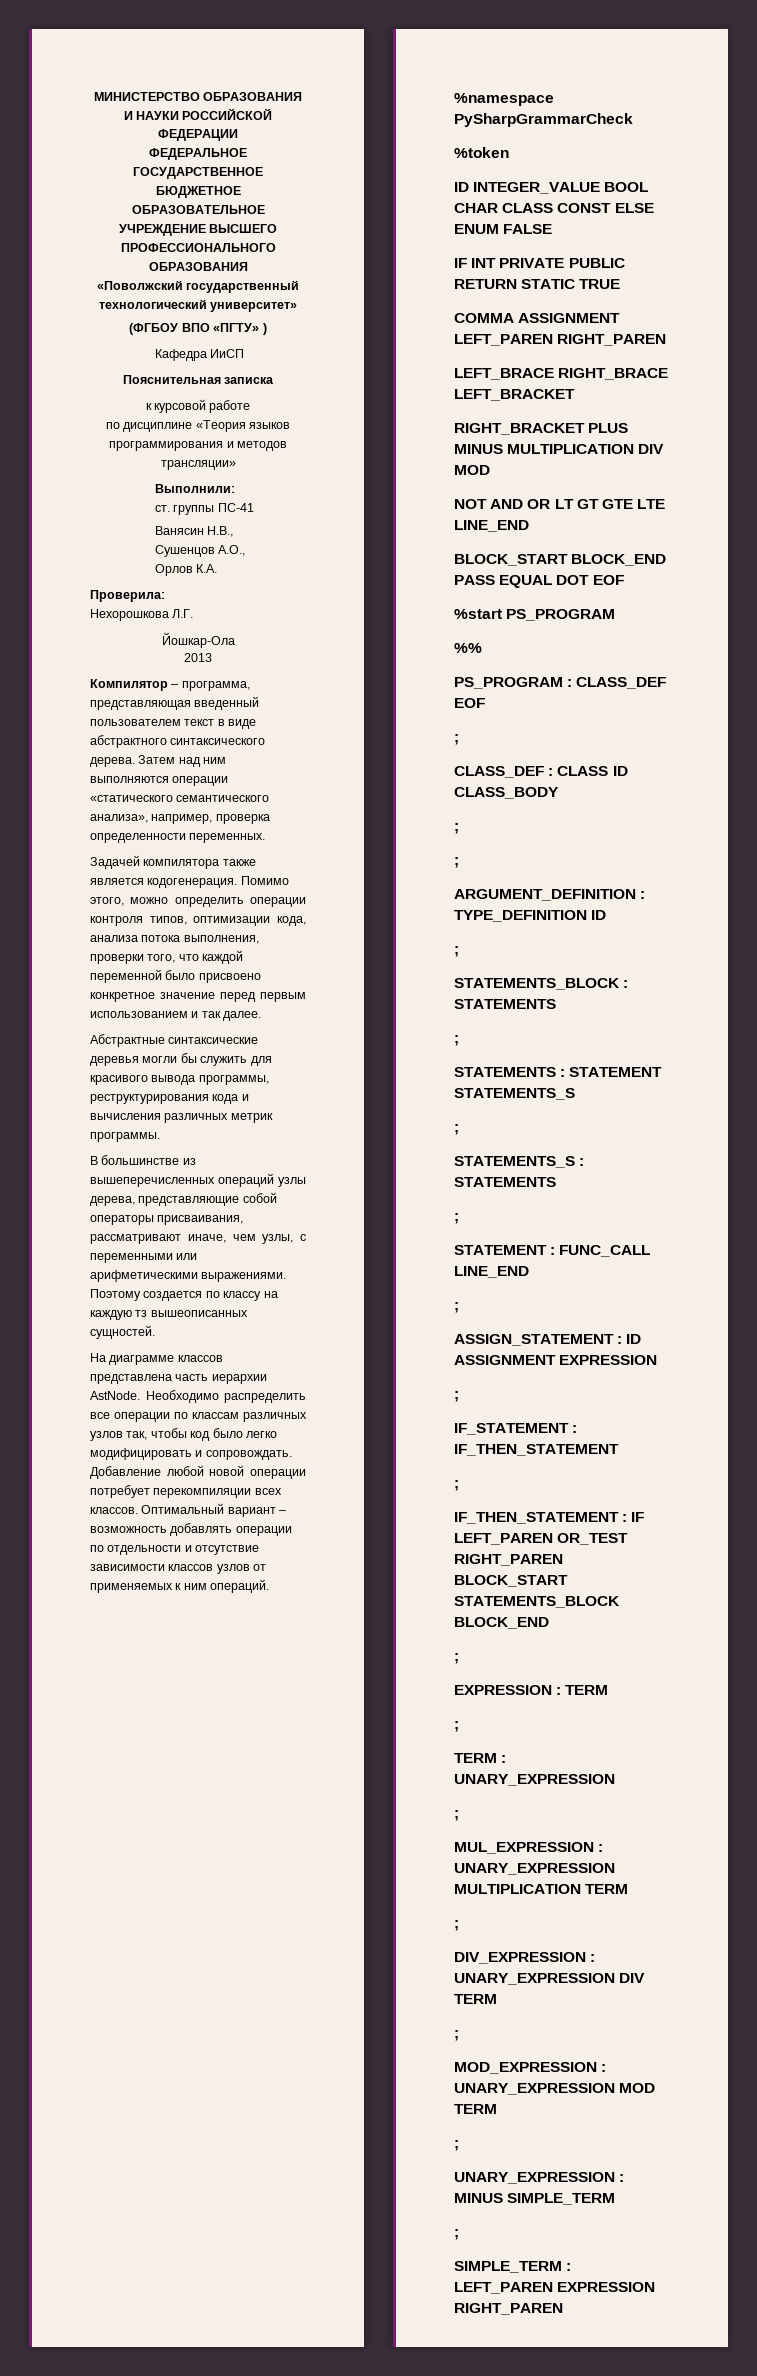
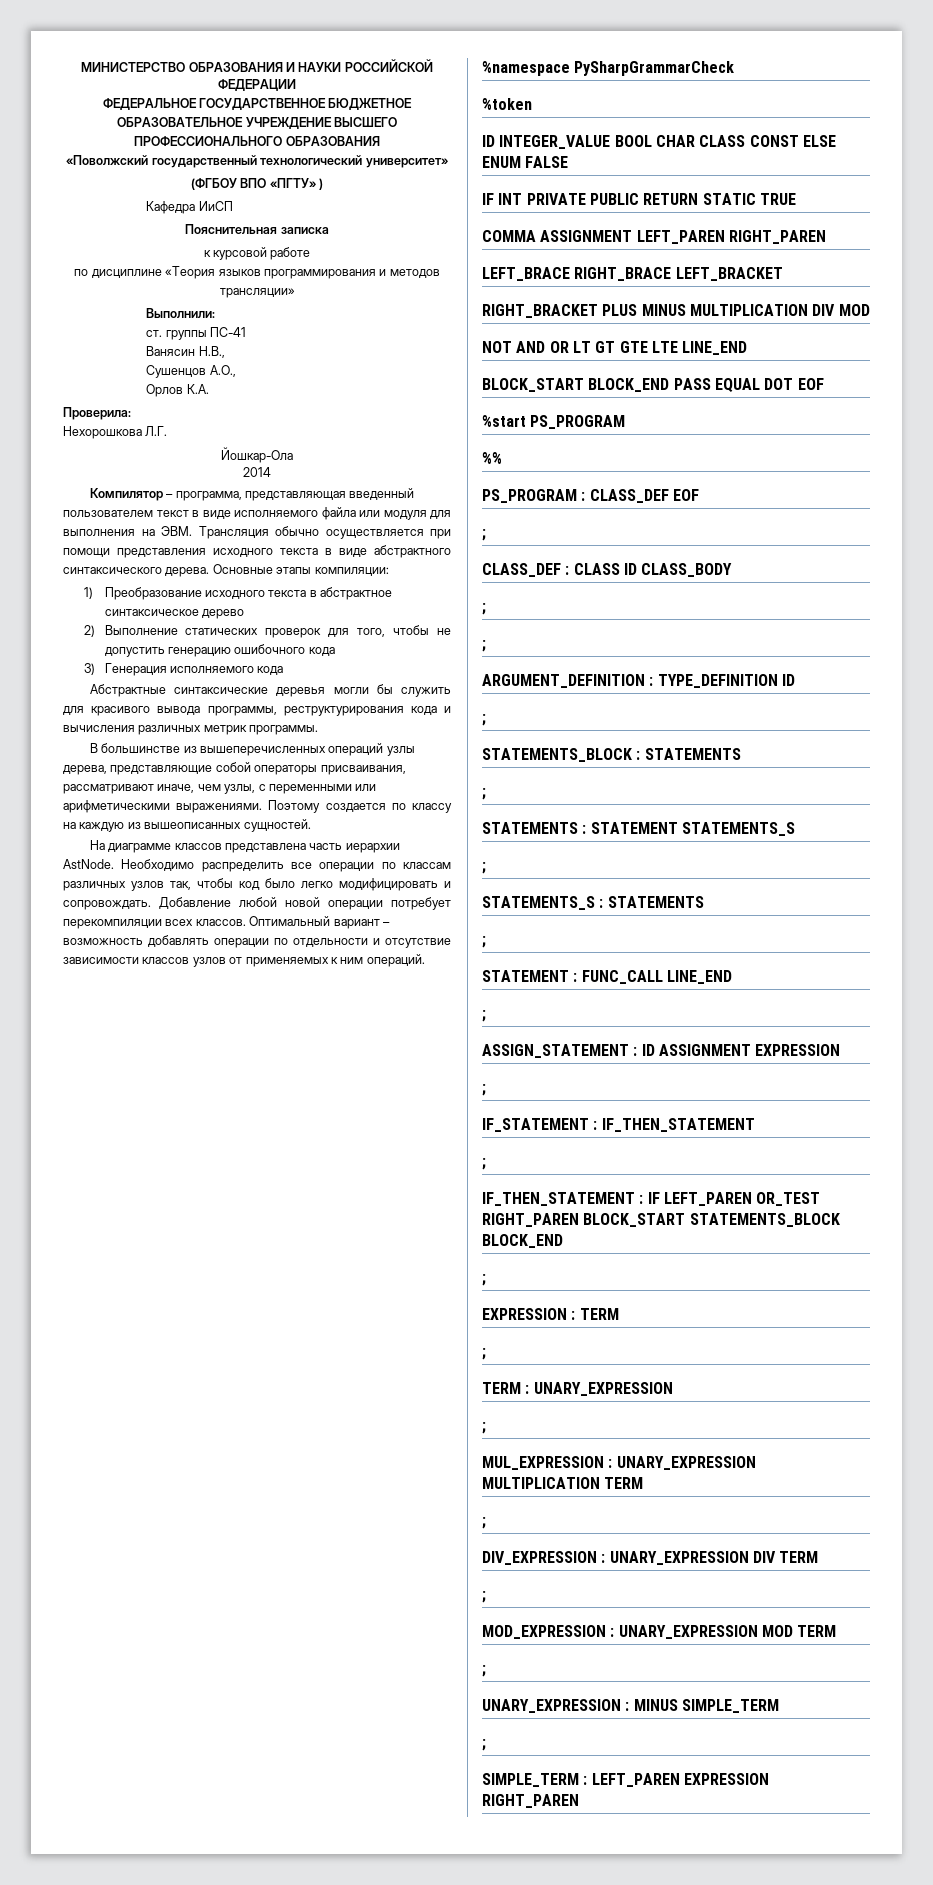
[184,653,212,662] 2013 -> [243,467,271,477] 2014
[90,735,266,748] [90,755,227,767] [90,776,229,786] [90,795,270,802] [90,814,270,824] [90,833,266,843] [90,855,256,869] [90,876,289,888] [90,897,306,907] [90,916,306,926] [90,935,259,944] [90,950,244,964] [90,969,261,983] [90,992,306,1002] [90,1011,262,1021] абстрактного синтаксического дерева. Затем над ним выполняются операции «статического семантического анализа», например, проверка определенности переменных. // Задачей компилятора также является кодогенерация. Помимо этого, можно определить операции контроля типов, оптимизации кода, анализа потока выполнения, проверки того, что каждой переменной было присвоено конкретное значение перед первым использованием и так далее. -> [234,507,451,520] [63,526,451,539] [63,545,451,558] [63,564,389,577] [83,587,393,600] [104,609,244,619] [83,625,451,638] [104,644,335,657] [83,663,284,676] исполняемого файла или модуля для выполнения на ЭВМ. Трансляция обычно осуществляется при помощи представления исходного текста в виде абстрактного синтаксического дерева. Основные этапы компиляции: // 1) Преобразование исходного текста в абстрактное синтаксическое дерево // 2) Выполнение статических проверок для того, чтобы не допустить генерацию ошибочного кода // 3) Генерация исполняемого кода
[135,1310,148,1317] тз -> [127,822,141,829] из

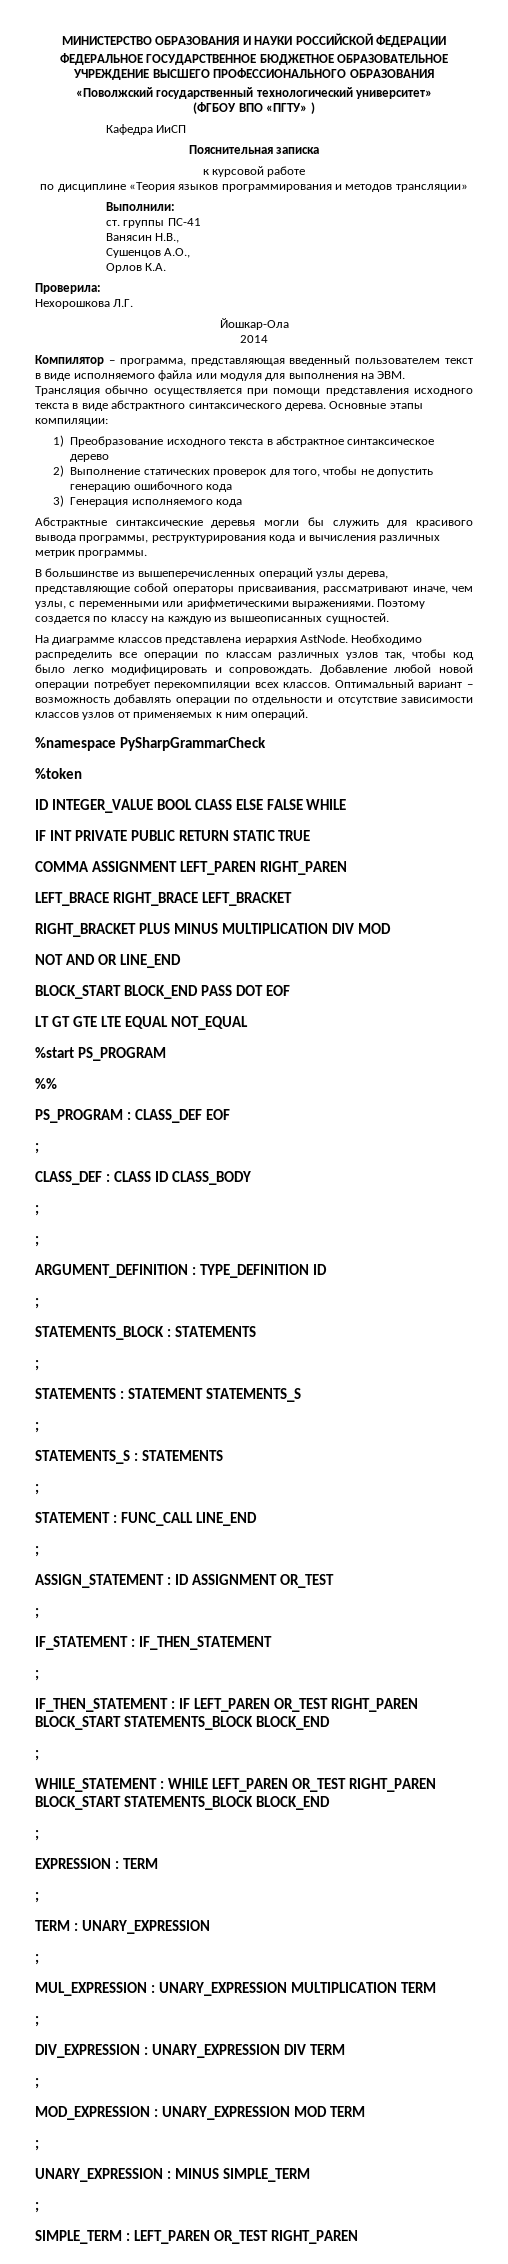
[309,843,400,853] часть иерархии -> [244,637,297,645] иерархия
[655,135,836,147] [482,156,521,168] CHAR CLASS CONST ELSE ENUM -> [194,799,263,810] CLASS ELSE
(569, 162) none -> [306,799,347,810] WHILE
[572,341,678,353] LT GT GTE LTE -> (117, 959) none
[714,378,760,392] EQUAL -> (232, 990) none
(824, 384) none -> [35,1016,248,1030] // LT GT GTE LTE EQUAL NOT_EQUAL
[755,1044,841,1056] EXPRESSION -> [279,1574,334,1588] OR_TEST
(486, 1280) none -> [35,1778,436,1792] [35,1796,330,1810] [35,1830,39,1841] // WHILE_STATEMENT : WHILE LEFT_PAREN OR_TEST RIGHT_PAREN BLOCK_START STATEMENTS_BLOCK BLOCK_END // ;
[683,1773,769,1785] EXPRESSION -> [213,2230,268,2244] OR_TEST

